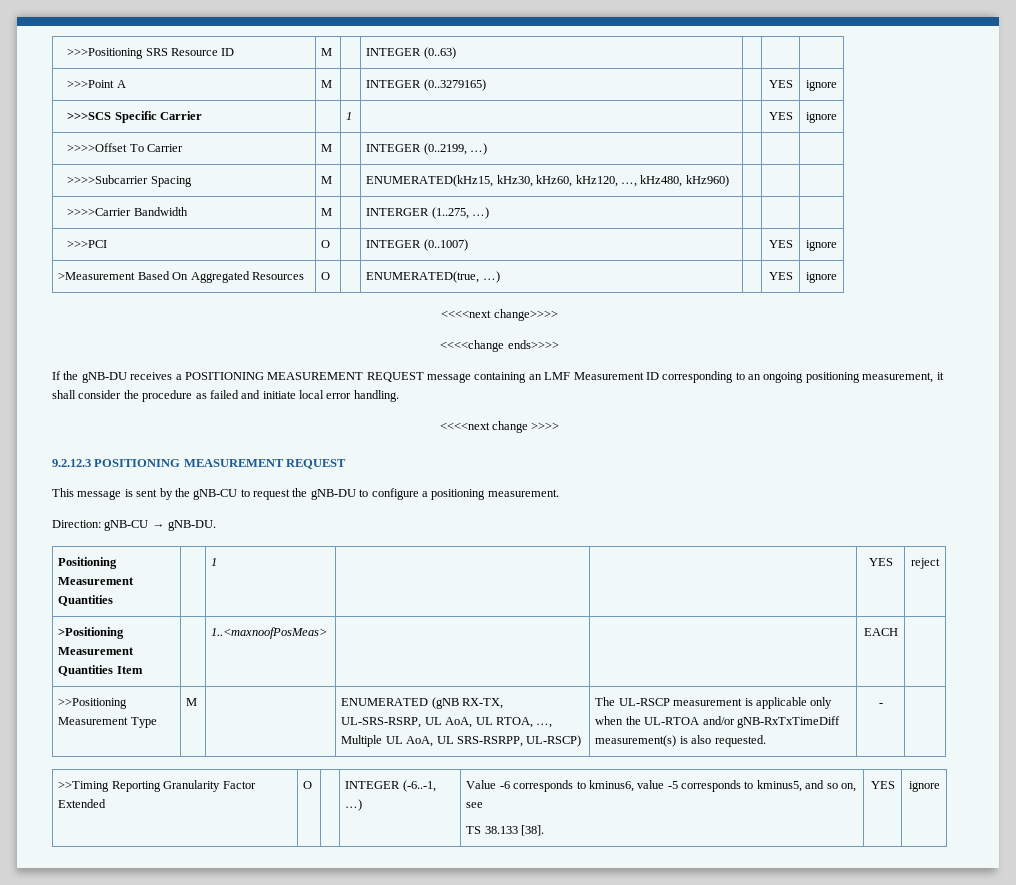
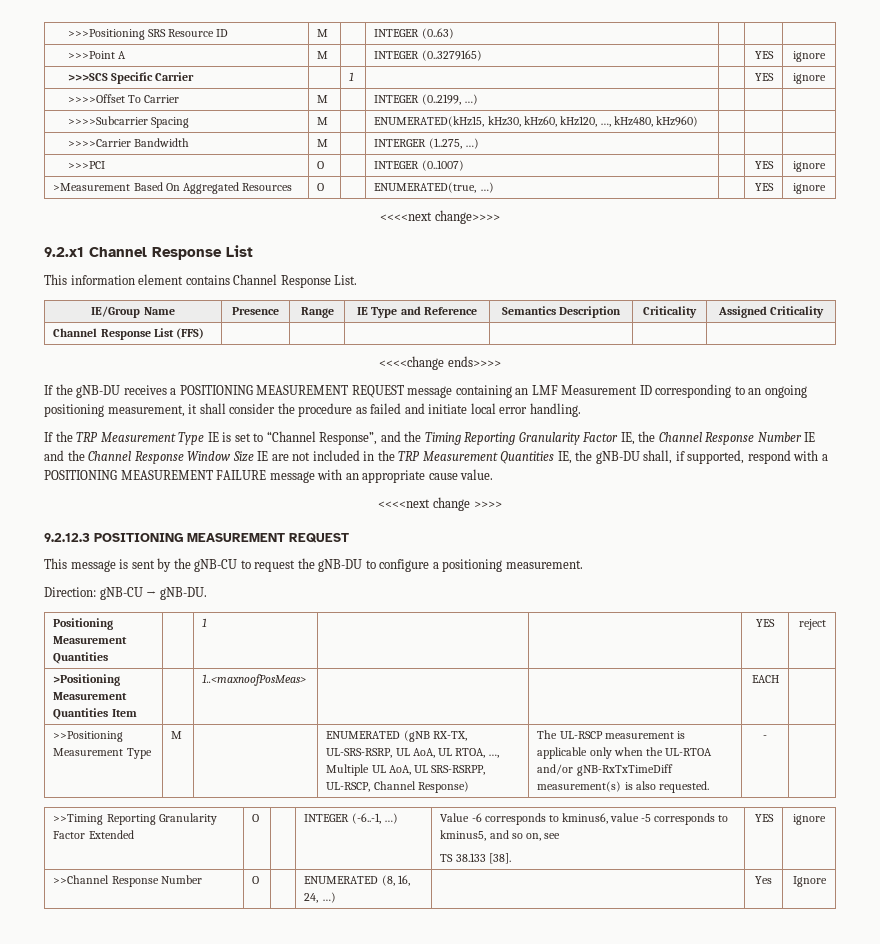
(558, 315) none -> [44,245,253,260] [44,274,358,288] [91,306,175,318] [232,307,279,315] [300,307,334,318] [357,306,477,318] [501,306,622,318] [643,306,697,318] [717,306,825,318] [53,328,204,340] // 9.2.x1 Channel Response List // This information element contains Channel Response List. // IE/Group Name | Presence | Range | IE Type and Reference | Semantics Description | Criticality | Assigned Criticality // Channel Response List (FFS) | | | | | |
(399, 396) none -> [44,431,816,445] [44,450,828,464] [44,469,494,483] // If the TRP Measurement Type IE is set to “Channel Response”, and the Timing Reporting Granularity Factor IE, the Channel Response Number IE and the Channel Response Window Size IE are not included in the TRP Measurement Quantities IE, the gNB-DU shall, if supported, respond with a POSITIONING MEASUREMENT FAILURE message with an appropriate cause value.
[526,735,582,747] UL-RSCP) -> [326,781,469,793] UL-RSCP, Channel Response)
(940, 786) none -> [53,875,202,887] [252,876,260,884] [304,875,410,886] [304,892,336,903] [755,876,772,884] [792,876,827,887] // >>Channel Response Number | O | | ENUMERATED (8, 16, 24, …) | | Yes | Ignore

